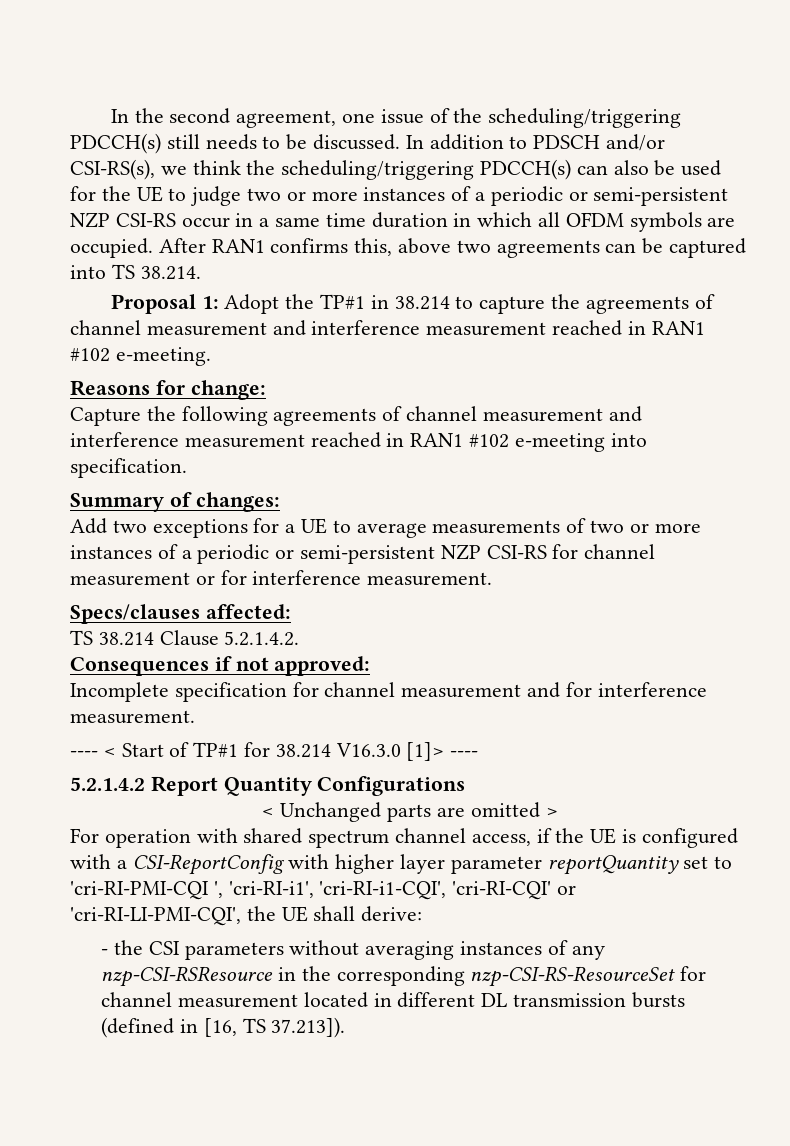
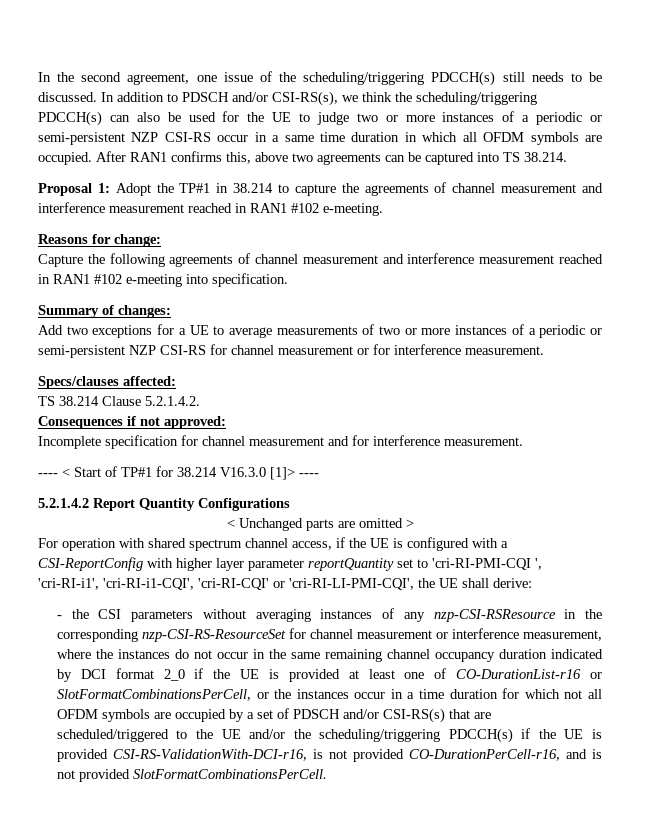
[303,992,685,1008] [101,1017,346,1038] located in different DL transmission bursts (defined in [16, TS 37.213]). -> [435,628,602,641] [56,649,604,662] [56,668,603,682] [56,688,602,701] [56,708,491,723] [56,728,602,743] [56,749,602,762] [56,769,327,782] or interference measurement, where the instances do not occur in the same remaining channel occupancy duration indicated by DCI format 2_0 if the UE is provided at least one of CO-DurationList-r16 or SlotFormatCombinationsPerCell, or the instances occur in a time duration for which not all OFDM symbols are occupied by a set of PDSCH and/or CSI-RS(s) that are scheduled/triggered to the UE and/or the scheduling/triggering PDCCH(s) if the UE is provided CSI-RS-ValidationWith-DCI-r16, is not provided CO-DurationPerCell-r16, and is not provided SlotFormatCombinationsPerCell.

